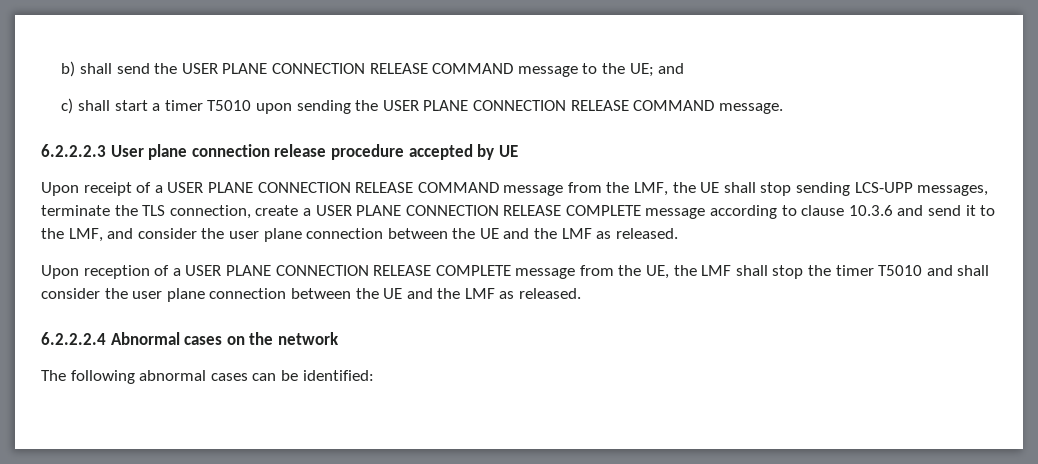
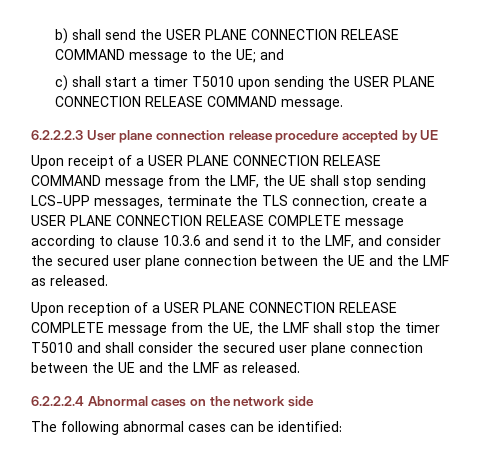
(225, 233) none -> [57,255,109,266] secured
(128, 293) none -> [223,342,275,353] secured
(339, 338) none -> [287,396,314,407] side

